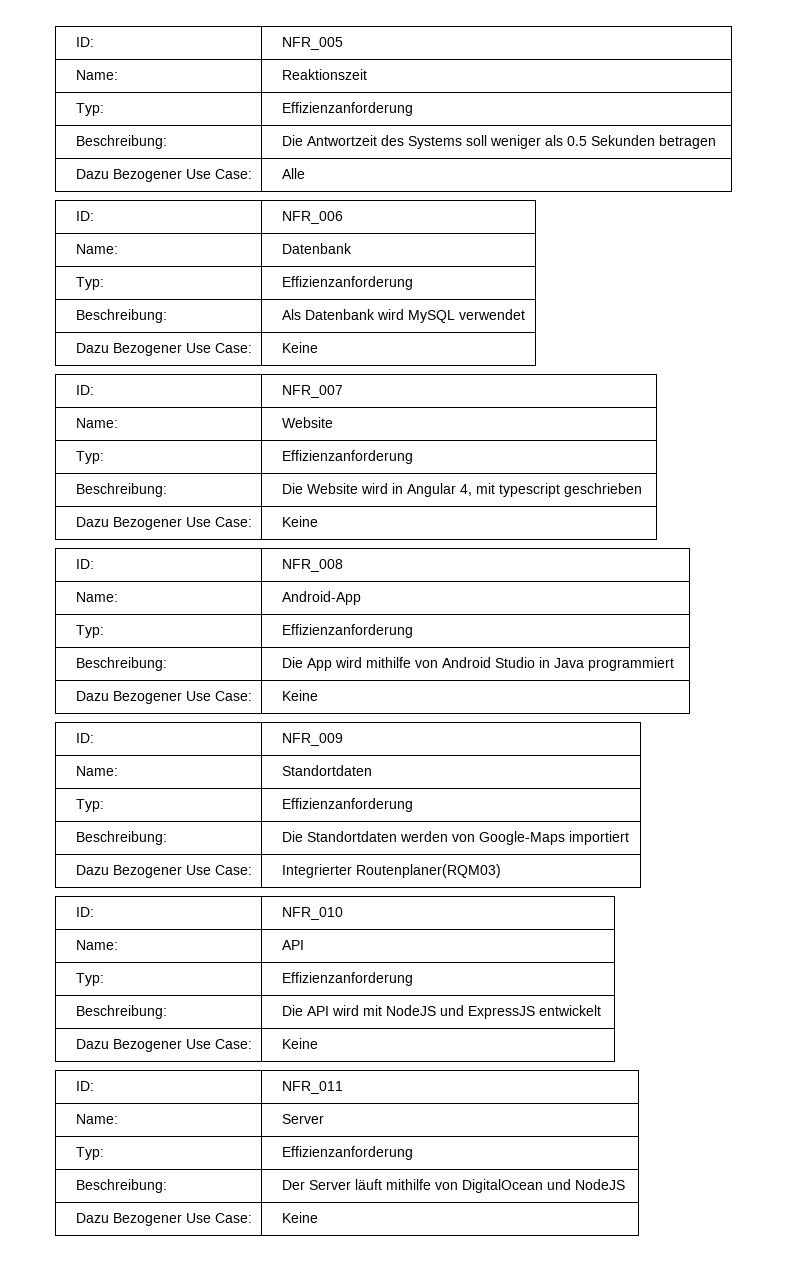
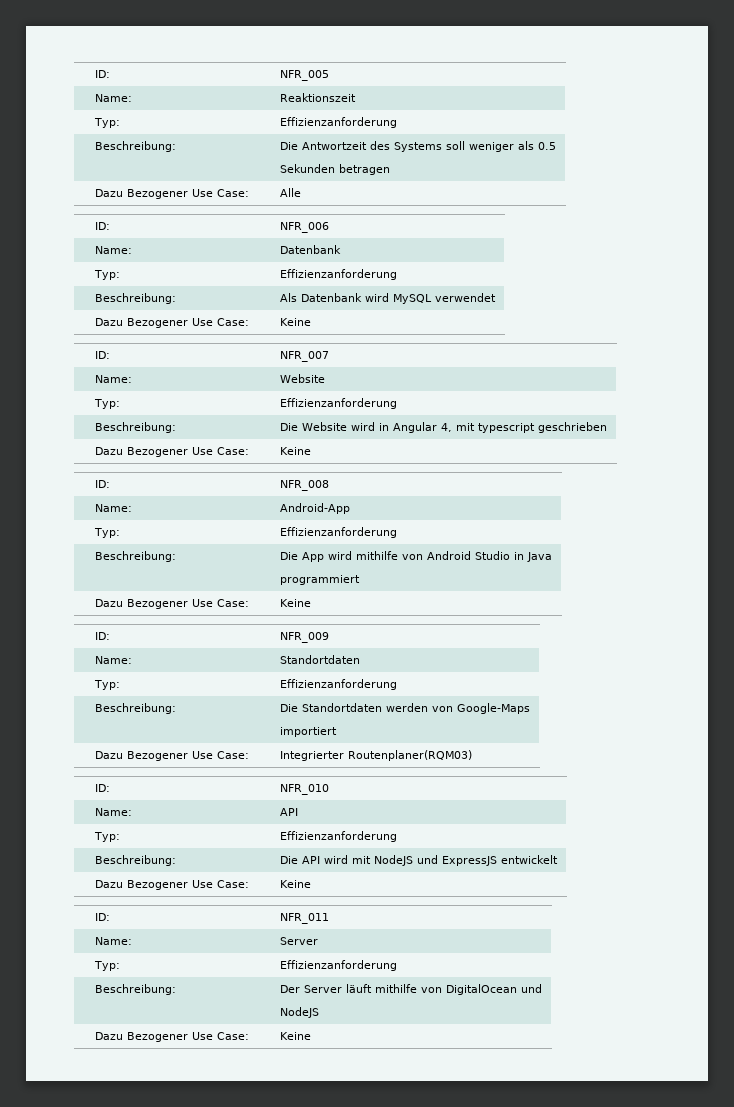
(588, 141) none -> (556, 146) //
(585, 663) none -> (552, 557) //
(566, 838) none -> (530, 708) //
(572, 1184) none -> (542, 988) //

